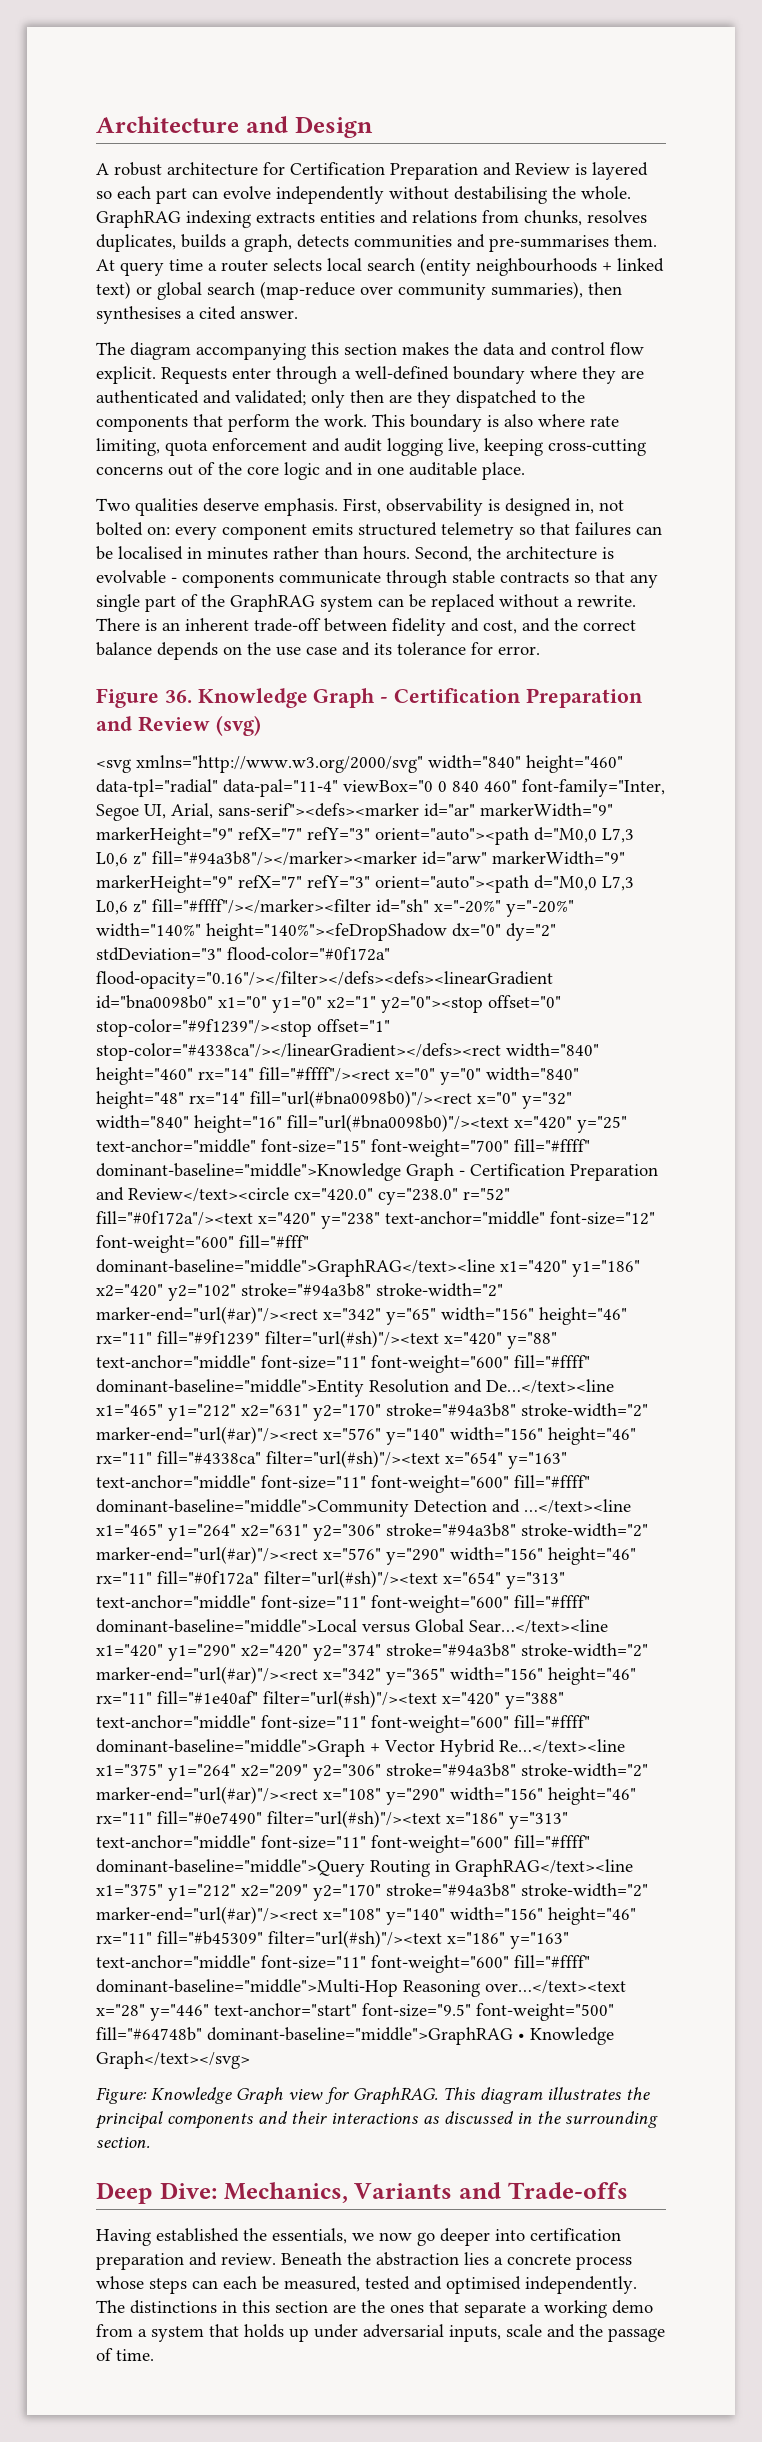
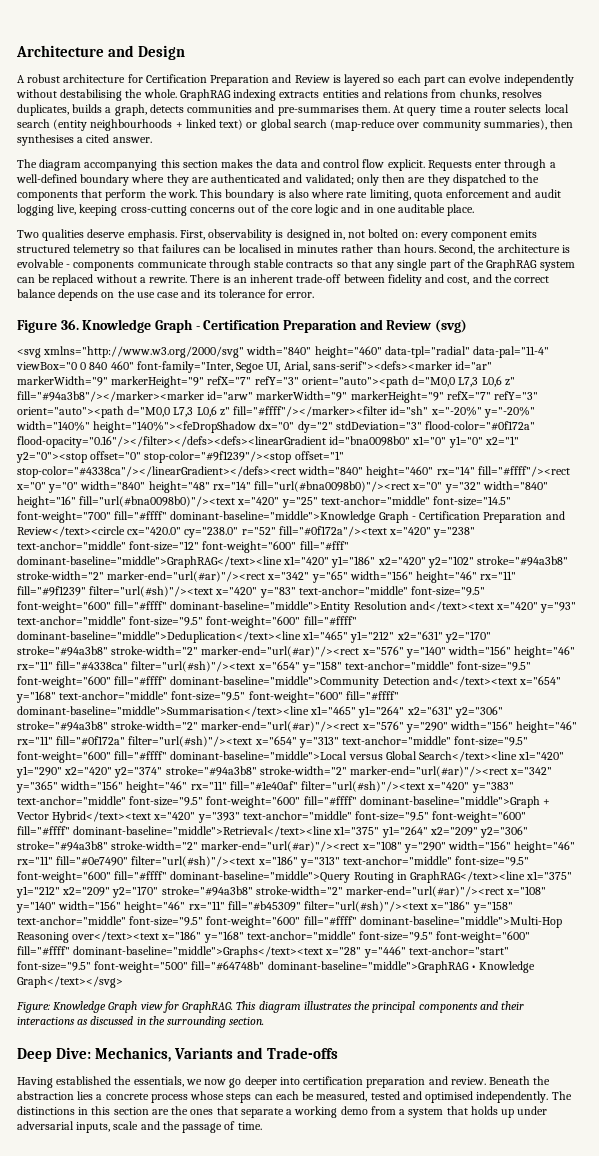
[261,1139,366,1153] font-size="15" -> [433,496,512,506] font-size="14.5"
[507,1332,557,1349] [96,1355,366,1369] y="88" text-anchor="middle" font-size="11" -> [259,586,486,598] y="83" text-anchor="middle" font-size="9.5"
[454,1379,614,1394] and De…</text><line -> [409,601,577,613] [17,616,357,628] [17,631,301,643] and</text><text x="420" y="93" text-anchor="middle" font-size="9.5" font-weight="600" fill="#ffff" dominant-baseline="middle">Deduplication</text><line
[508,1452,567,1469] [96,1475,366,1489] y="163" text-anchor="middle" font-size="11" -> [301,661,532,673] y="158" text-anchor="middle" font-size="9.5"
[492,1499,631,1514] and …</text><line -> [432,676,562,687] [16,691,399,703] [17,706,309,717] and</text><text x="654" y="168" text-anchor="middle" font-size="9.5" font-weight="600" fill="#ffff" dominant-baseline="middle">Summarisation</text><line
[261,1595,366,1609] font-size="11" -> [454,736,529,746] font-size="9.5"
[469,1619,608,1634] Sear…</text><line -> [419,751,518,762] Search</text><line
[505,1692,564,1709] [96,1715,366,1729] y="388" text-anchor="middle" font-size="11" -> [471,782,514,793] [17,796,204,806] y="383" text-anchor="middle" font-size="9.5"
[440,1739,625,1757] Hybrid Re…</text><line -> [52,811,527,823] [17,826,333,837] Hybrid</text><text x="420" y="393" text-anchor="middle" font-size="9.5" font-weight="600" fill="#ffff" dominant-baseline="middle">Retrieval</text><line
[261,1835,366,1849] font-size="11" -> [455,856,530,866] font-size="9.5"
[510,1932,569,1949] [96,1955,366,1969] y="163" text-anchor="middle" font-size="11" -> [472,901,513,913] [17,916,204,926] y="158" text-anchor="middle" font-size="9.5"
[485,1980,626,1994] over…</text><text -> [72,931,531,943] [17,946,324,958] over</text><text x="186" y="168" text-anchor="middle" font-size="9.5" font-weight="600" fill="#ffff" dominant-baseline="middle">Graphs</text><text

